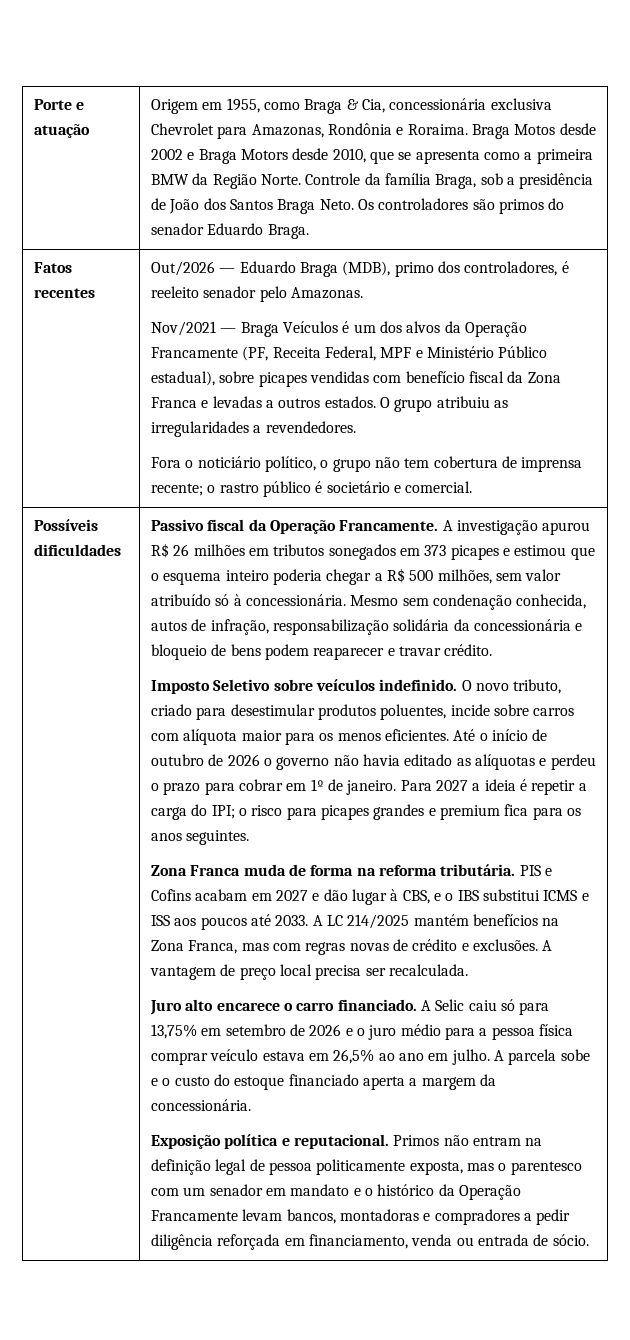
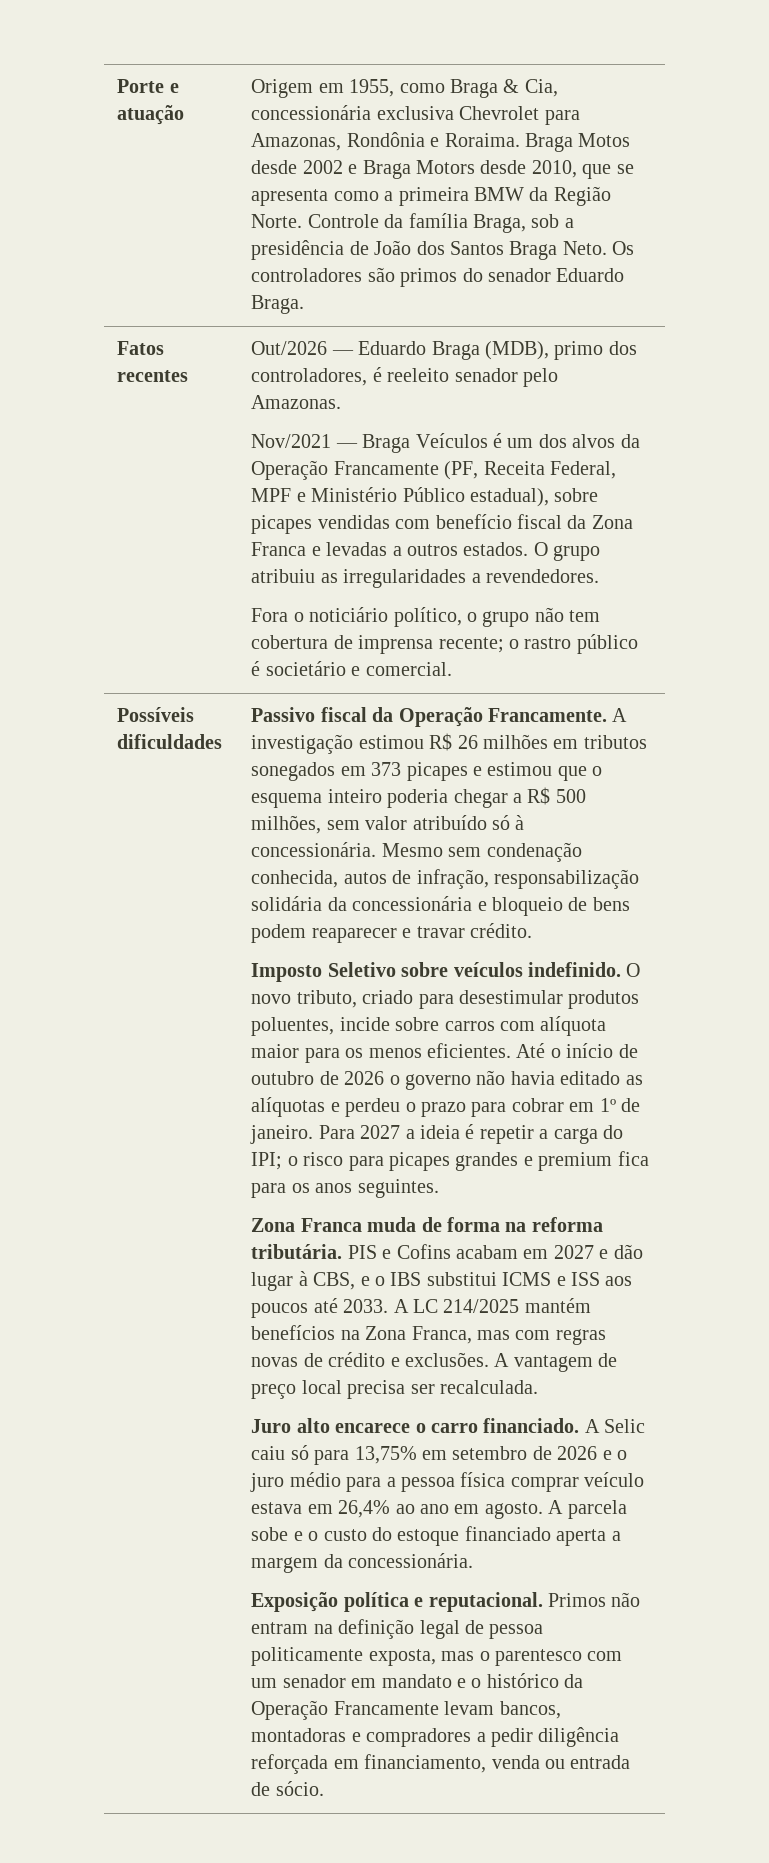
[542,522,591,535] apurou -> [358,735,424,749] estimou
[333,1049,375,1064] 26,5% -> [338,1500,391,1518] 26,4%
[451,1049,490,1065] julho. -> [484,1502,543,1519] agosto.

